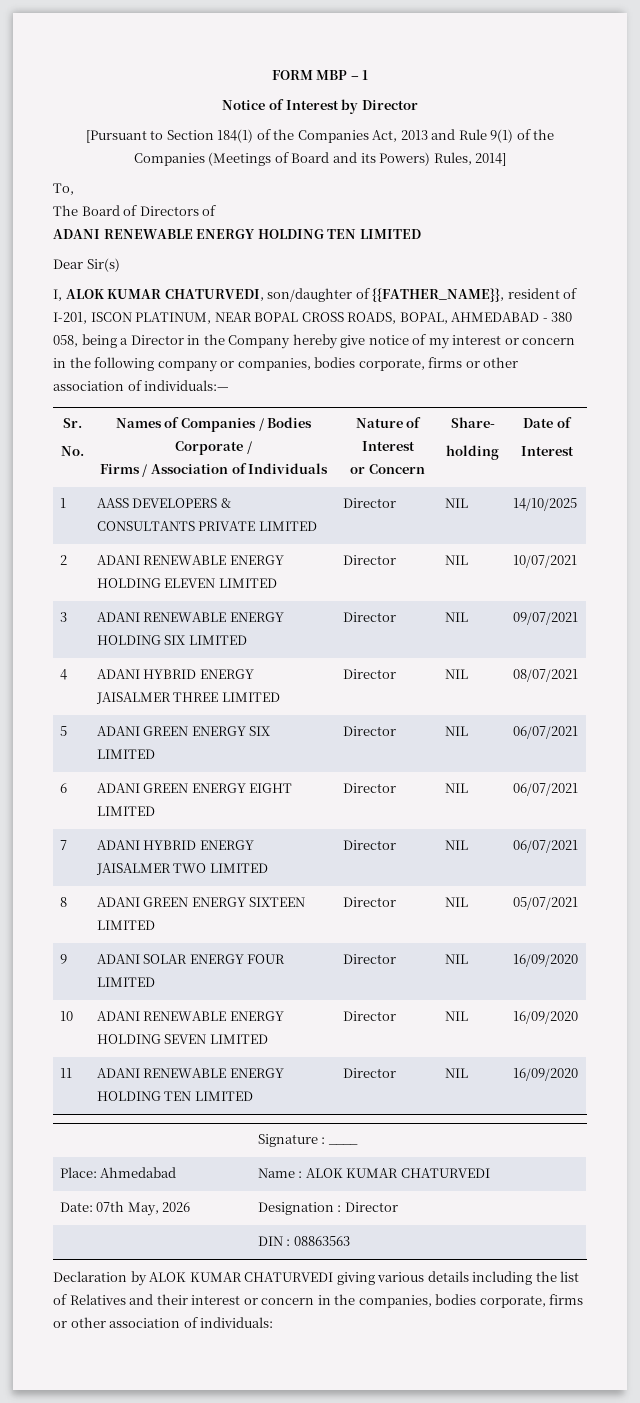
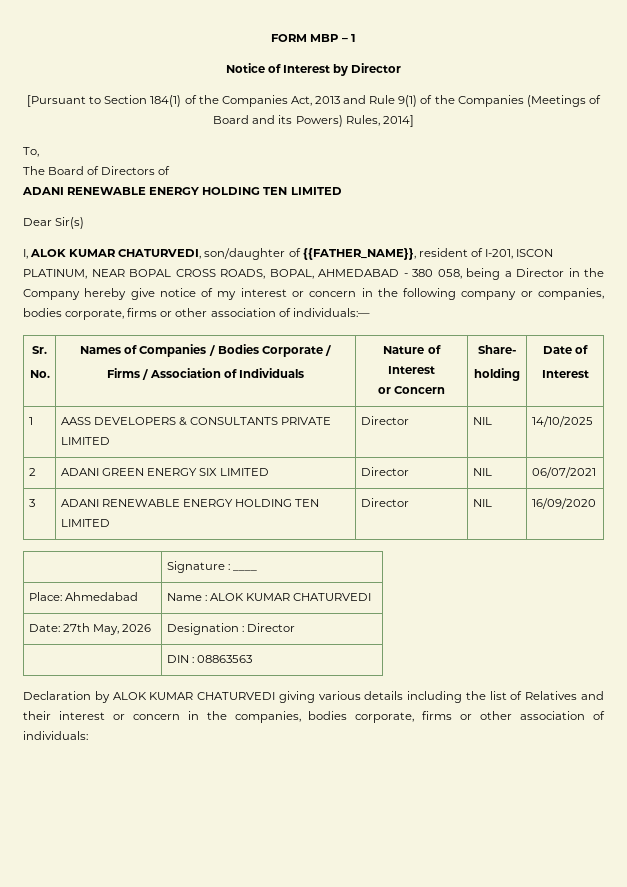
[96,555,284,565] [96,578,277,588] [342,555,396,565] [444,555,468,565] [512,555,577,568] [59,612,67,622] [96,612,284,622] [96,635,247,645] [342,612,396,622] [444,612,468,622] [512,612,578,625] [59,669,67,680] [96,669,254,679] [95,692,280,704] [342,669,396,679] [444,669,468,679] [512,669,578,682] [59,726,67,736] | ADANI RENEWABLE ENERGY HOLDING ELEVEN LIMITED | Director | NIL | 10/07/2021 // 3 | ADANI RENEWABLE ENERGY HOLDING SIX LIMITED | Director | NIL | 09/07/2021 // 4 | ADANI HYBRID ENERGY JAISALMER THREE LIMITED | Director | NIL | 08/07/2021 // 5 -> (36, 472) none
[59,783,67,793] [96,783,293,793] [96,806,155,816] [342,783,396,793] [444,783,468,793] [512,783,578,796] [59,840,67,850] [96,840,254,850] [95,863,268,875] [342,840,396,850] [444,840,468,850] [512,840,578,853] [59,897,67,907] [96,897,306,907] [96,920,155,930] [342,897,396,907] [444,897,468,907] [512,897,578,910] [59,954,67,964] [96,954,286,964] [96,977,155,987] [342,954,396,964] [444,954,468,964] [512,954,578,967] [59,1011,73,1021] [96,1011,284,1021] [96,1034,268,1044] [342,1011,396,1021] [444,1011,468,1021] [512,1011,578,1024] [59,1068,72,1078] 6 | ADANI GREEN ENERGY EIGHT LIMITED | Director | NIL | 06/07/2021 // 7 | ADANI HYBRID ENERGY JAISALMER TWO LIMITED | Director | NIL | 06/07/2021 // 8 | ADANI GREEN ENERGY SIXTEEN LIMITED | Director | NIL | 05/07/2021 // 9 | ADANI SOLAR ENERGY FOUR LIMITED | Director | NIL | 16/09/2020 // 10 | ADANI RENEWABLE ENERGY HOLDING SEVEN LIMITED | Director | NIL | 16/09/2020 // 11 -> [28,499,35,507] 3
[96,1201,125,1212] 07th -> [63,623,91,632] 27th

